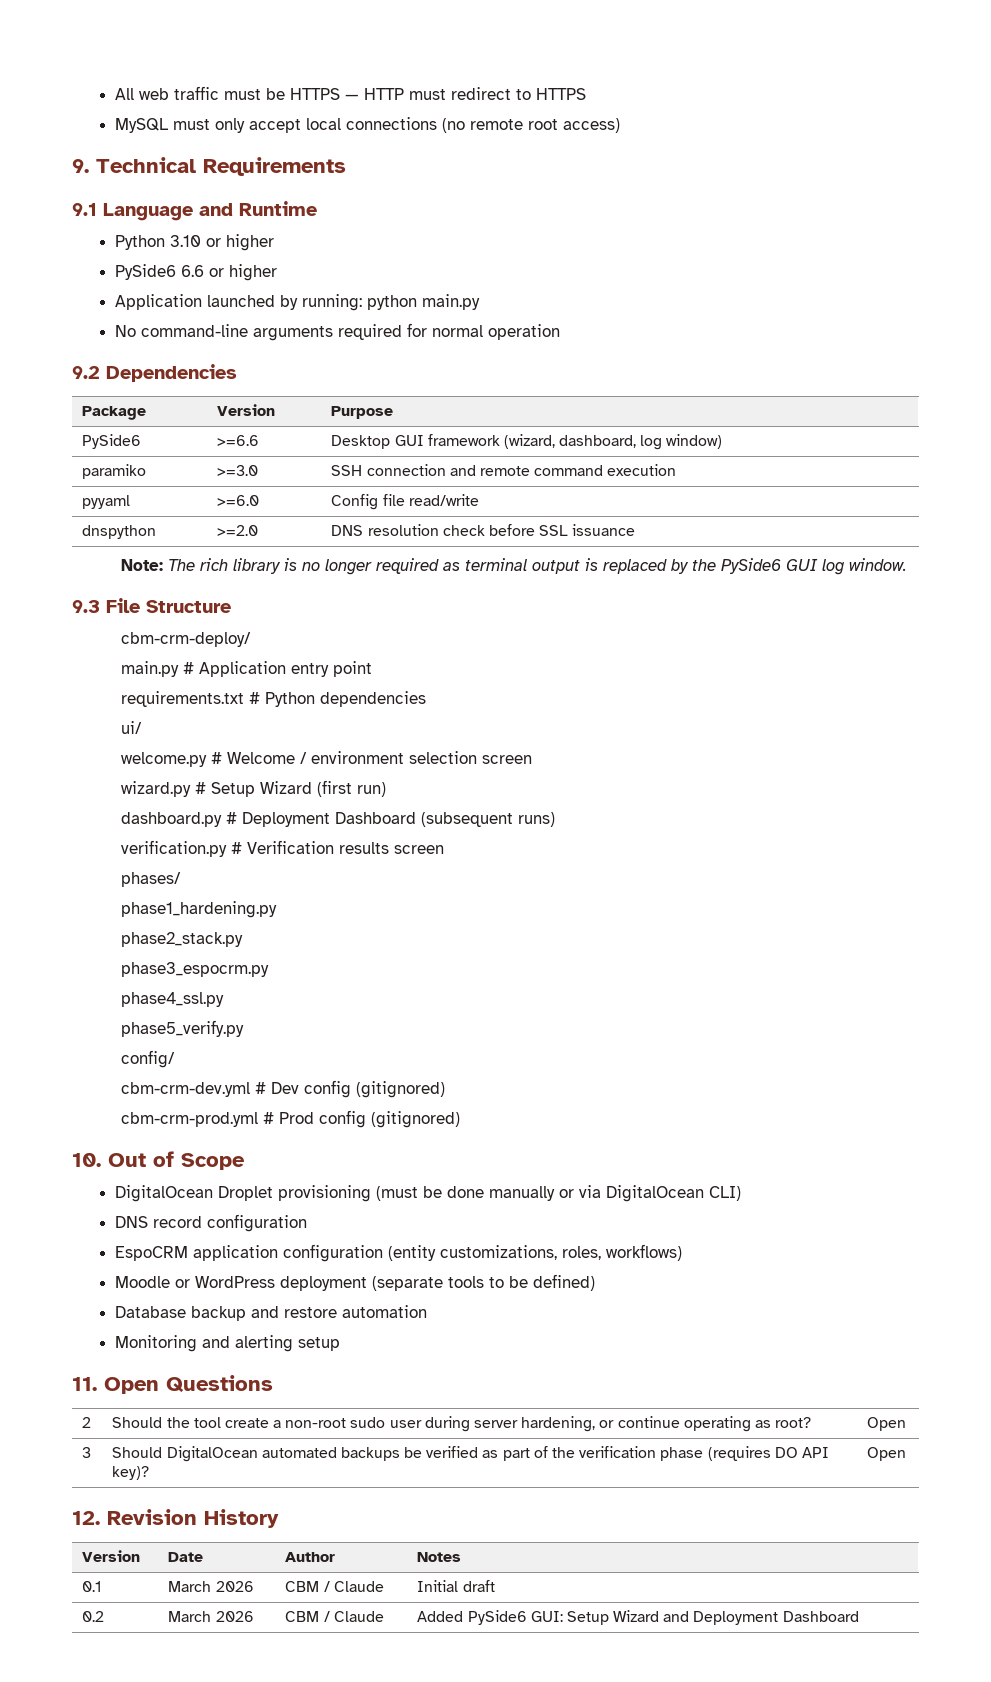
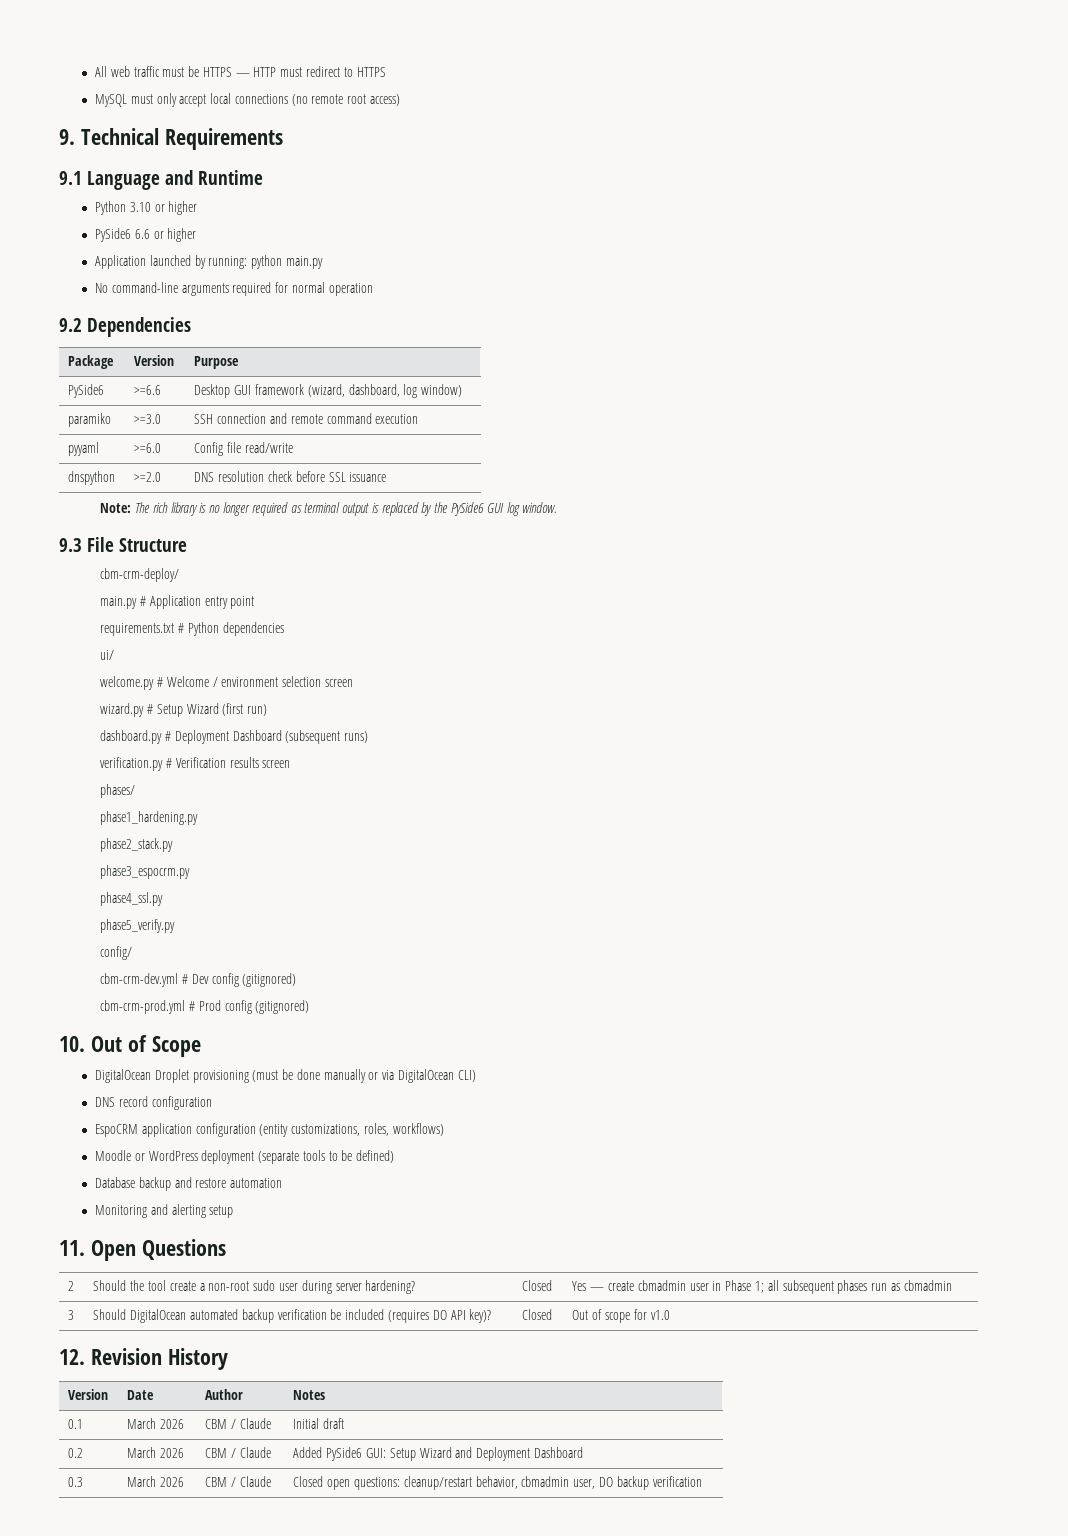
[521,1416,812,1432] [867,1417,907,1431] [82,1447,92,1458] [112,1446,829,1462] [112,1466,150,1480] [867,1447,907,1461] hardening, or continue operating as root? | Open // 3 | Should DigitalOcean automated backups be verified as part of the verification phase (requires DO API key)? | Open -> [365,1280,416,1294] [522,1280,553,1291] [572,1280,952,1294] [68,1310,75,1320] [93,1309,492,1323] [522,1309,553,1320] [572,1309,670,1323] hardening? | Closed | Yes — create cbmadmin user in Phase 1; all subsequent phases run as cbmadmin // 3 | Should DigitalOcean automated backup verification be included (requires DO API key)? | Closed | Out of scope for v1.0
(859, 1616) none -> [68,1477,84,1487] [127,1476,185,1487] [205,1476,272,1487] [293,1476,702,1490] // 0.3 | March 2026 | CBM / Claude | Closed open questions: cleanup/restart behavior, cbmadmin user, DO backup verification

